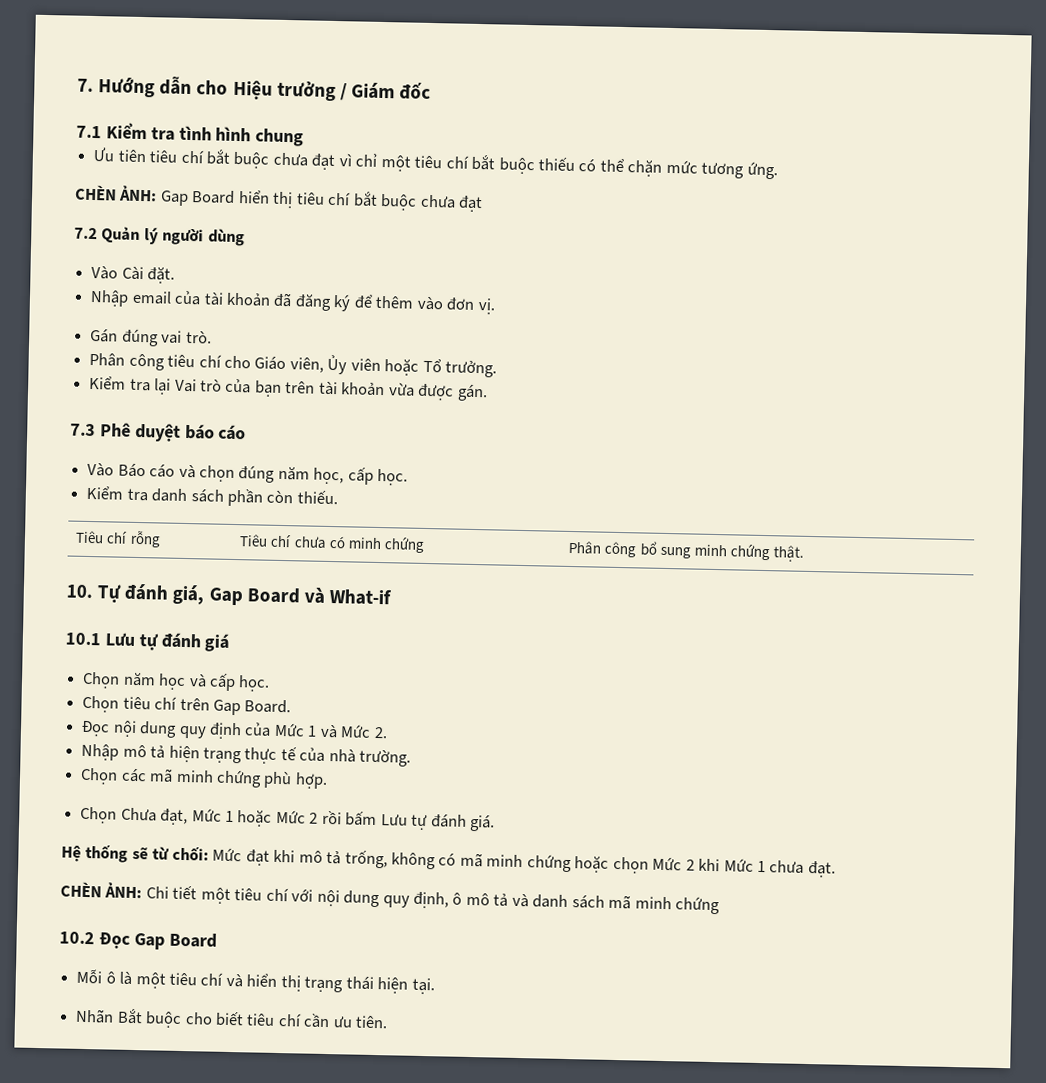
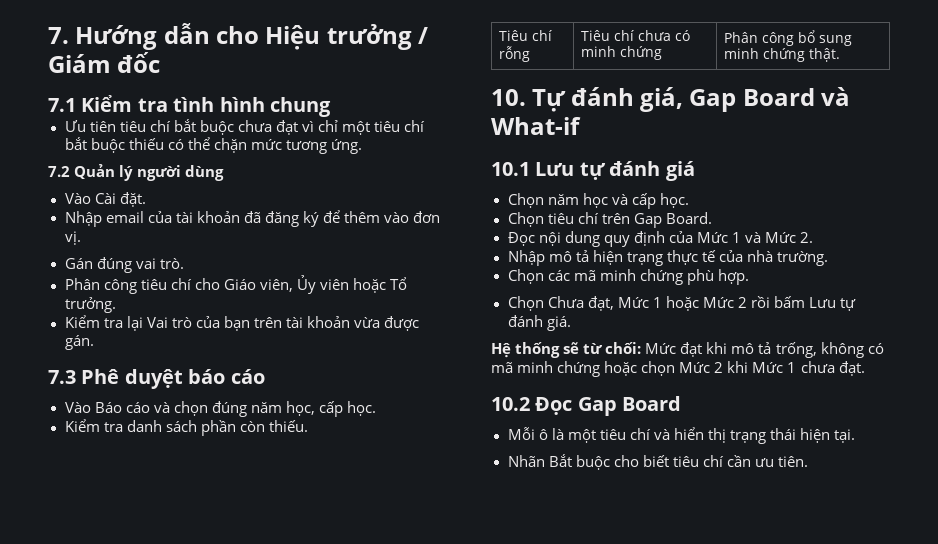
[75,184,484,213] // CHÈN ẢNH: Gap Board hiển thị tiêu chí bắt buộc chưa đạt -> (362, 146) none
[60,881,721,915] // CHÈN ẢNH: Chi tiết một tiêu chí với nội dung quy định, ô mô tả và danh sách mã minh chứng -> (865, 368) none

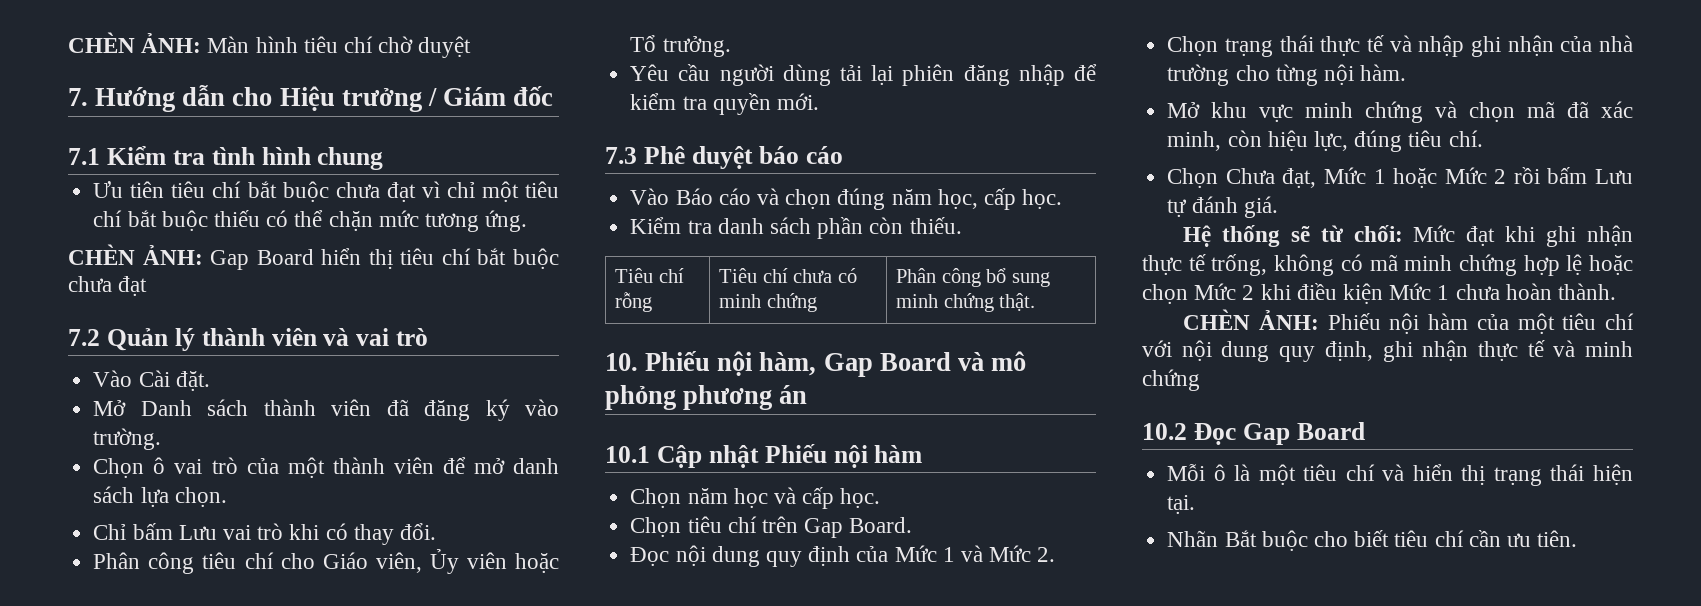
(48, 35) none -> [68,32,472,58] CHÈN ẢNH: Màn hình tiêu chí chờ duyệt //
[48,164,225,181] [64,192,146,207] [64,210,441,227] [64,231,81,245] [64,257,184,273] 7.2 Quản lý người dùng // Vào Cài đặt. // Nhập email của tài khoản đã đăng ký để thêm vào đơn vị. // Gán đúng vai trò. -> [68,244,559,270] [68,276,148,296] [68,328,429,351] [93,370,210,391] [93,399,559,421] [93,428,162,450] [93,457,559,478] [93,486,227,507] [93,523,436,545] CHÈN ẢNH: Gap Board hiển thị tiêu chí bắt buộc chưa đạt // 7.2 Quản lý thành viên và vai trò // Vào Cài đặt. // Mở Danh sách thành viên đã đăng ký vào trường. // Chọn ô vai trò của một thành viên để mở danh sách lựa chọn. // Chỉ bấm Lưu vai trò khi có thay đổi.
[64,315,420,331] [64,335,94,350] Kiểm tra lại Vai trò của bạn trên tài khoản vừa được gán. -> [630,64,1097,86] [630,93,819,115] Yêu cầu người dùng tải lại phiên đăng nhập để kiểm tra quyền mới.
[532,87,851,112] [491,117,581,135] [491,161,695,181] Tự đánh giá, Gap Board và What-if // 10.1 Lưu tự đánh giá -> [645,351,1027,377] [605,385,808,410] [605,444,923,468] Phiếu nội hàm, Gap Board và mô phỏng phương án // 10.1 Cập nhật Phiếu nội hàm
[507,250,828,266] [507,269,749,285] Nhập mô tả hiện trạng thực tế của nhà trường. // Chọn các mã minh chứng phù hợp. -> [1167,35,1633,57] [1167,64,1407,86] [1167,101,1633,123] [1167,130,1483,152] Chọn trạng thái thực tế và nhập ghi nhận của nhà trường cho từng nội hàm. // Mở khu vực minh chứng và chọn mã đã xác minh, còn hiệu lực, đúng tiêu chí.
[731,342,772,354] mô tả -> [1546,225,1634,247] [1142,254,1206,275] ghi nhận thực tế
(601, 369) none -> [1523,254,1583,276] hợp lệ
(749, 367) none -> [1296,283,1384,304] điều kiện
[838,361,865,376] đạt. -> [1505,283,1617,300] [1183,309,1634,334] [1142,340,1633,362] [1142,369,1200,391] hoàn thành. // CHÈN ẢNH: Phiếu nội hàm của một tiêu chí với nội dung quy định, ghi nhận thực tế và minh chứng

